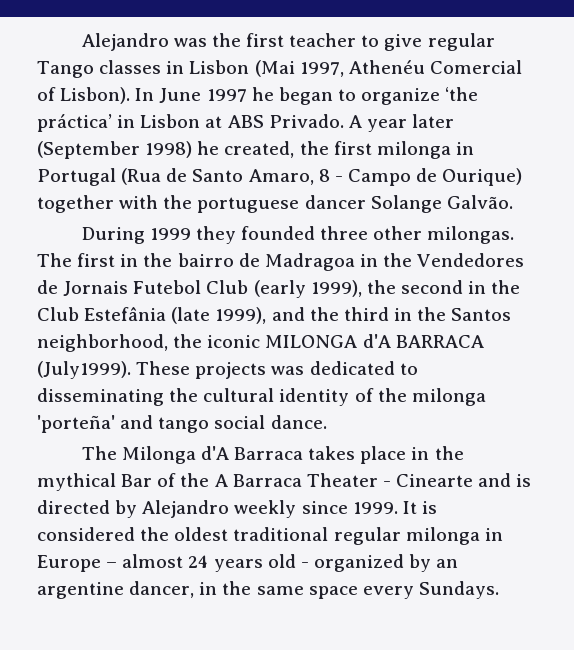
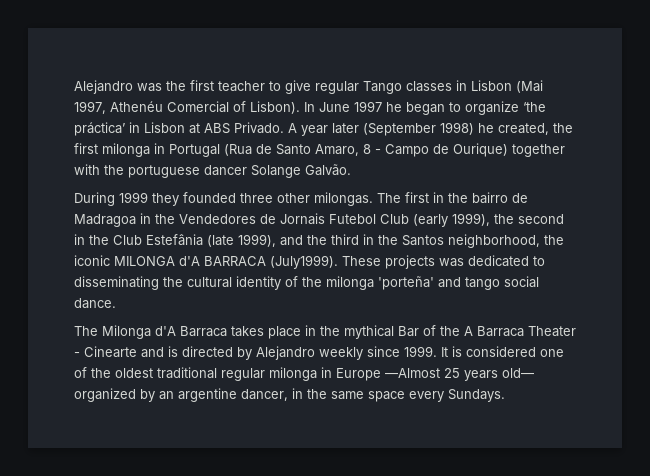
(135, 534) none -> [540,349,564,357] [74,367,87,378] one of
[106,554,309,572] – almost 24 years old - -> [385,368,534,381] —Almost 25 years old—

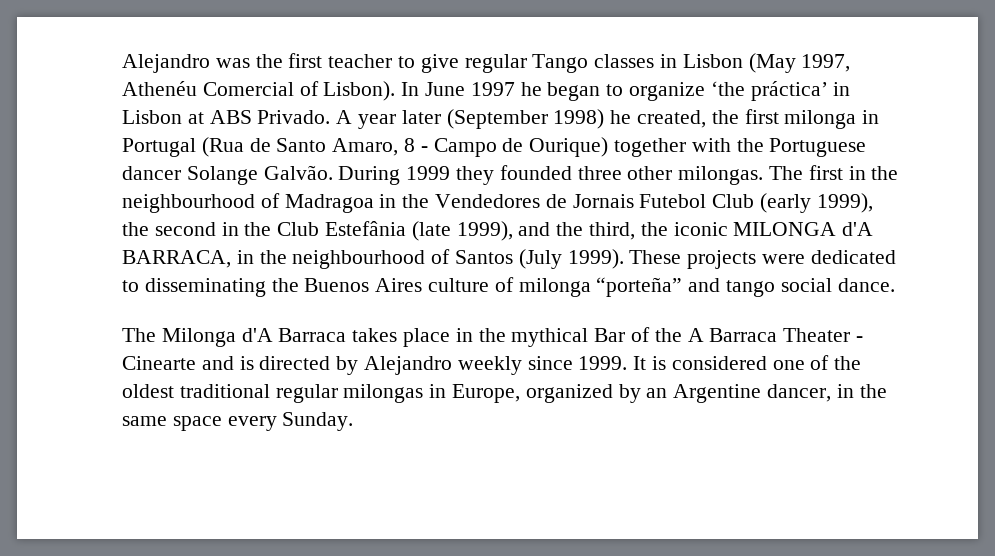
[516,80,543,93] (Mai -> [748,53,796,73] (May
[128,165,200,178] portuguese -> [769,138,867,157] Portuguese
(351, 170) // -> (333, 172) none
[472,192,528,204] bairro de -> [122,193,280,213] neighbourhood of
[331,234,564,248] [74,255,338,269] third in the Santos neighborhood, the iconic MILONGA d'A BARRACA (July1999). -> [589,222,874,240] [122,249,624,269] third, the iconic MILONGA d'A BARRACA, in the neighbourhood of Santos (July 1999).
[439,258,464,267] was -> [762,254,806,264] were
[187,276,434,290] cultural identity of the milonga 'porteña' -> [304,277,683,297] Buenos Aires culture of milonga “porteña”
[269,367,534,381] milonga in Europe —Almost 25 years old— -> [343,384,521,403] milongas in Europe,
[178,388,237,402] argentine -> [673,384,762,403] Argentine
[448,389,505,402] Sundays. -> [282,412,354,431] Sunday.

